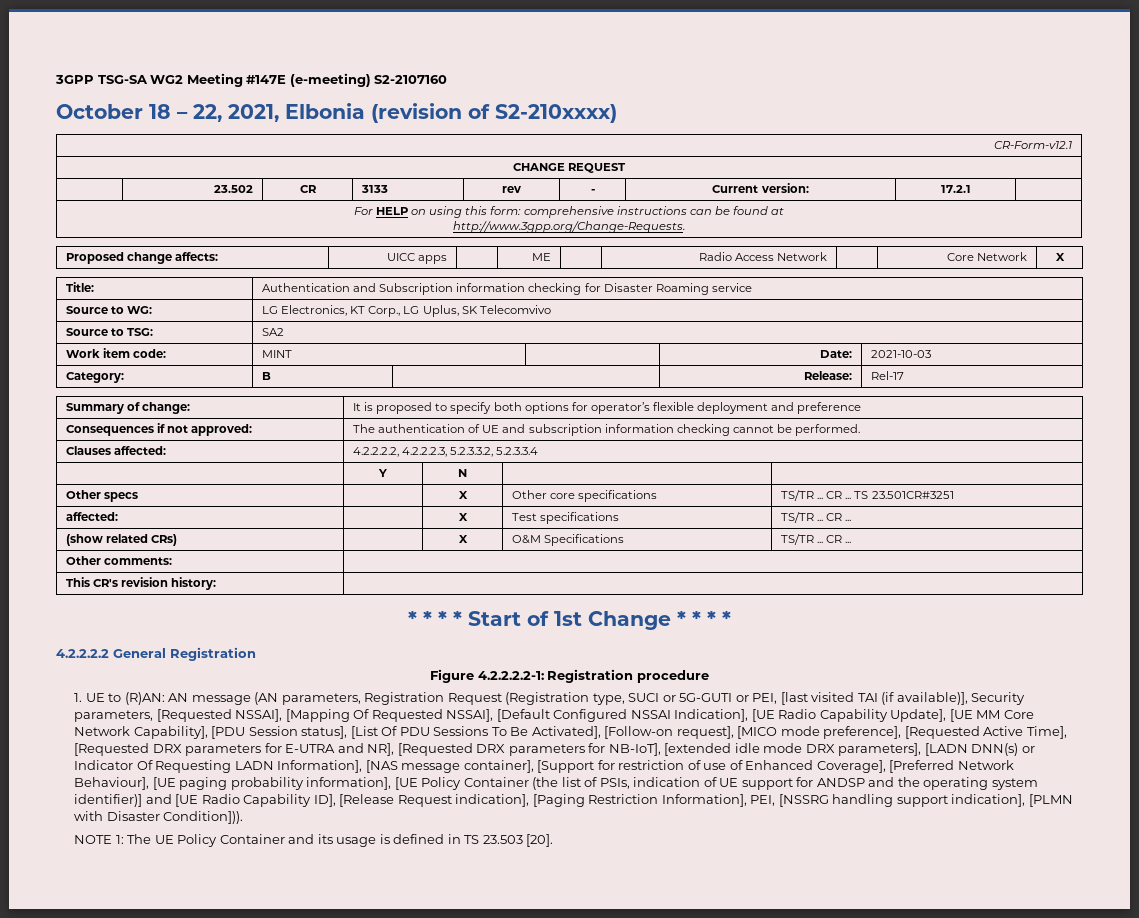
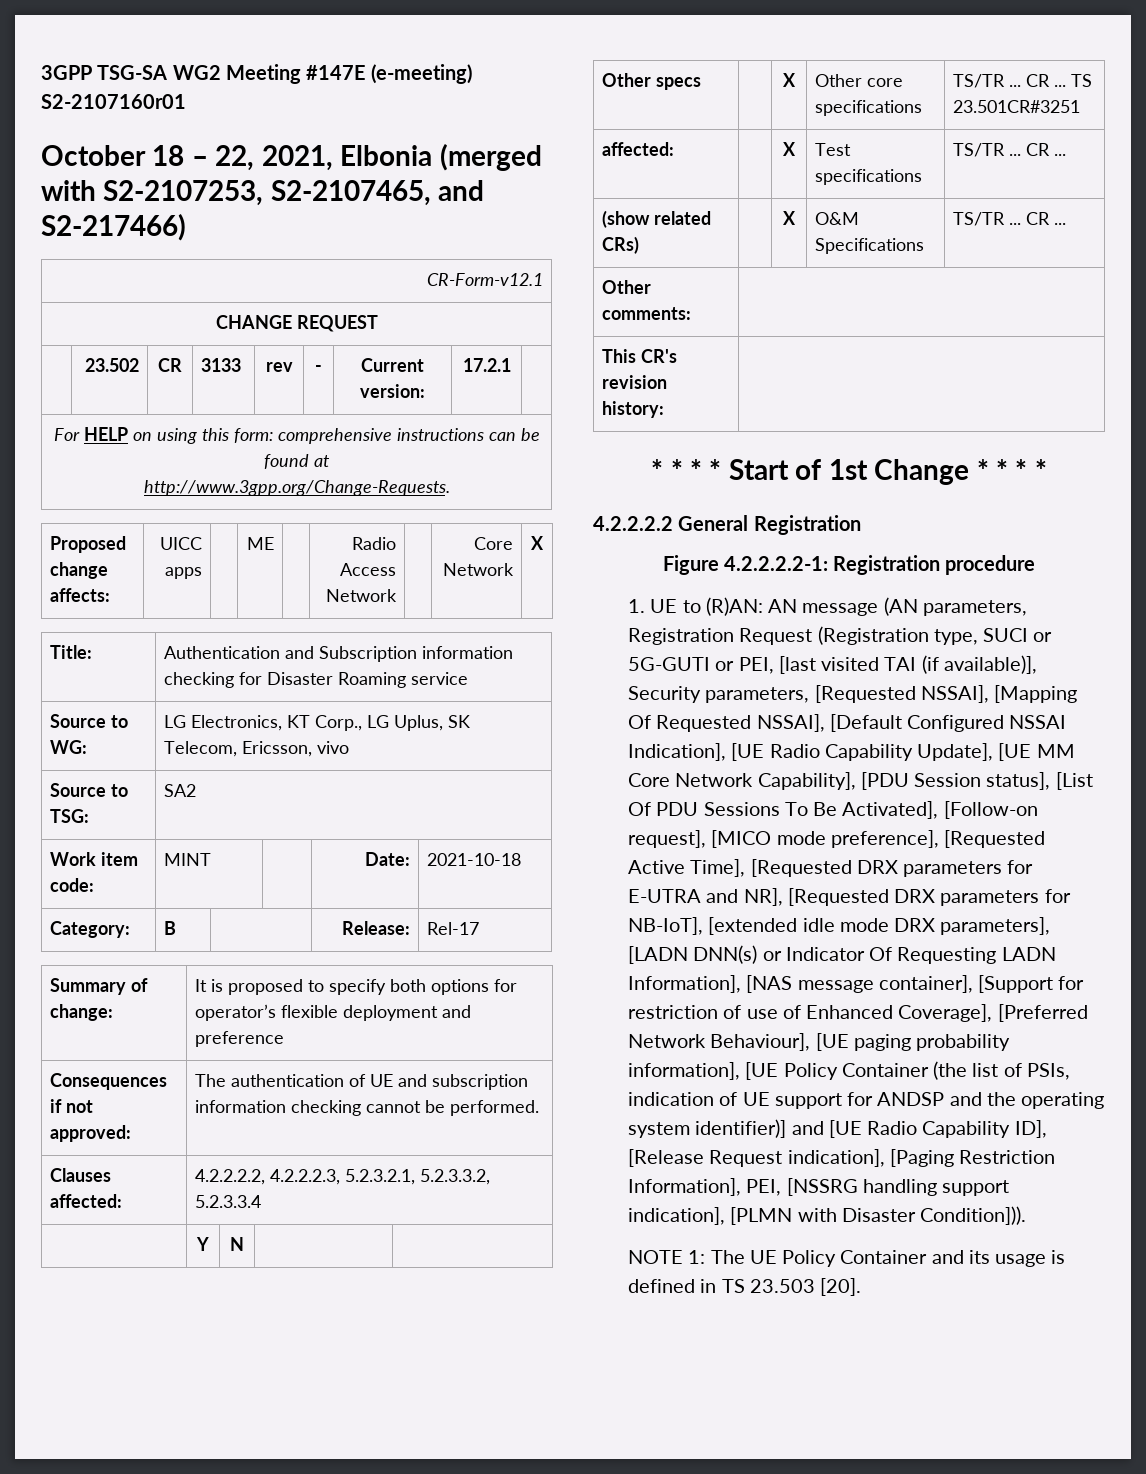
[374,75,448,84] S2-2107160 -> [41,94,186,109] S2-2107160r01
[371,103,617,123] (revision of S2-210xxxx) -> [439,144,542,171] [41,180,485,206] [41,214,186,241] (merged with S2-2107253, S2-2107465, and S2-217466)
[479,305,551,314] Telecomvivo -> [163,741,349,757] Telecom, Ericsson, vivo
[870,350,931,358] 2021-10-03 -> [426,853,521,866] 2021-10-18
(448, 452) none -> [344,1169,415,1185] 5.2.3.2.1,

